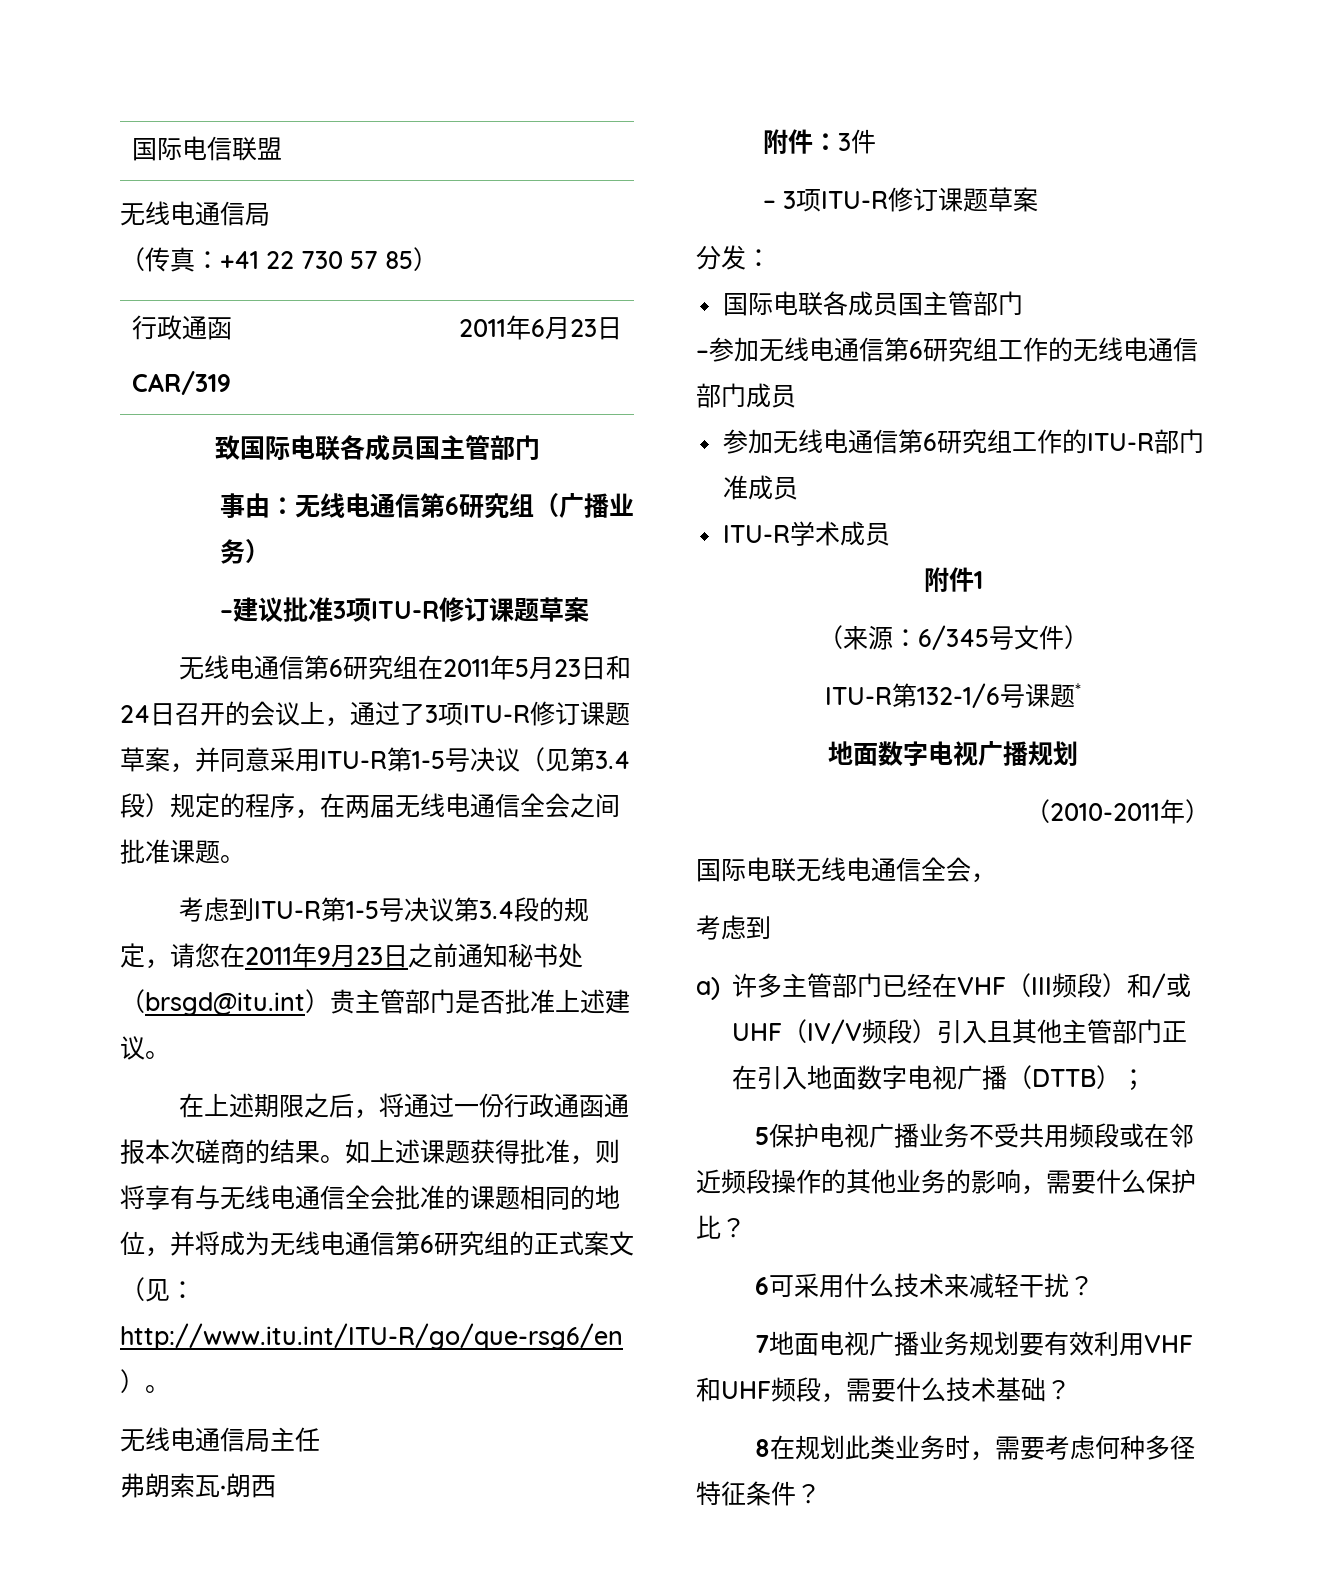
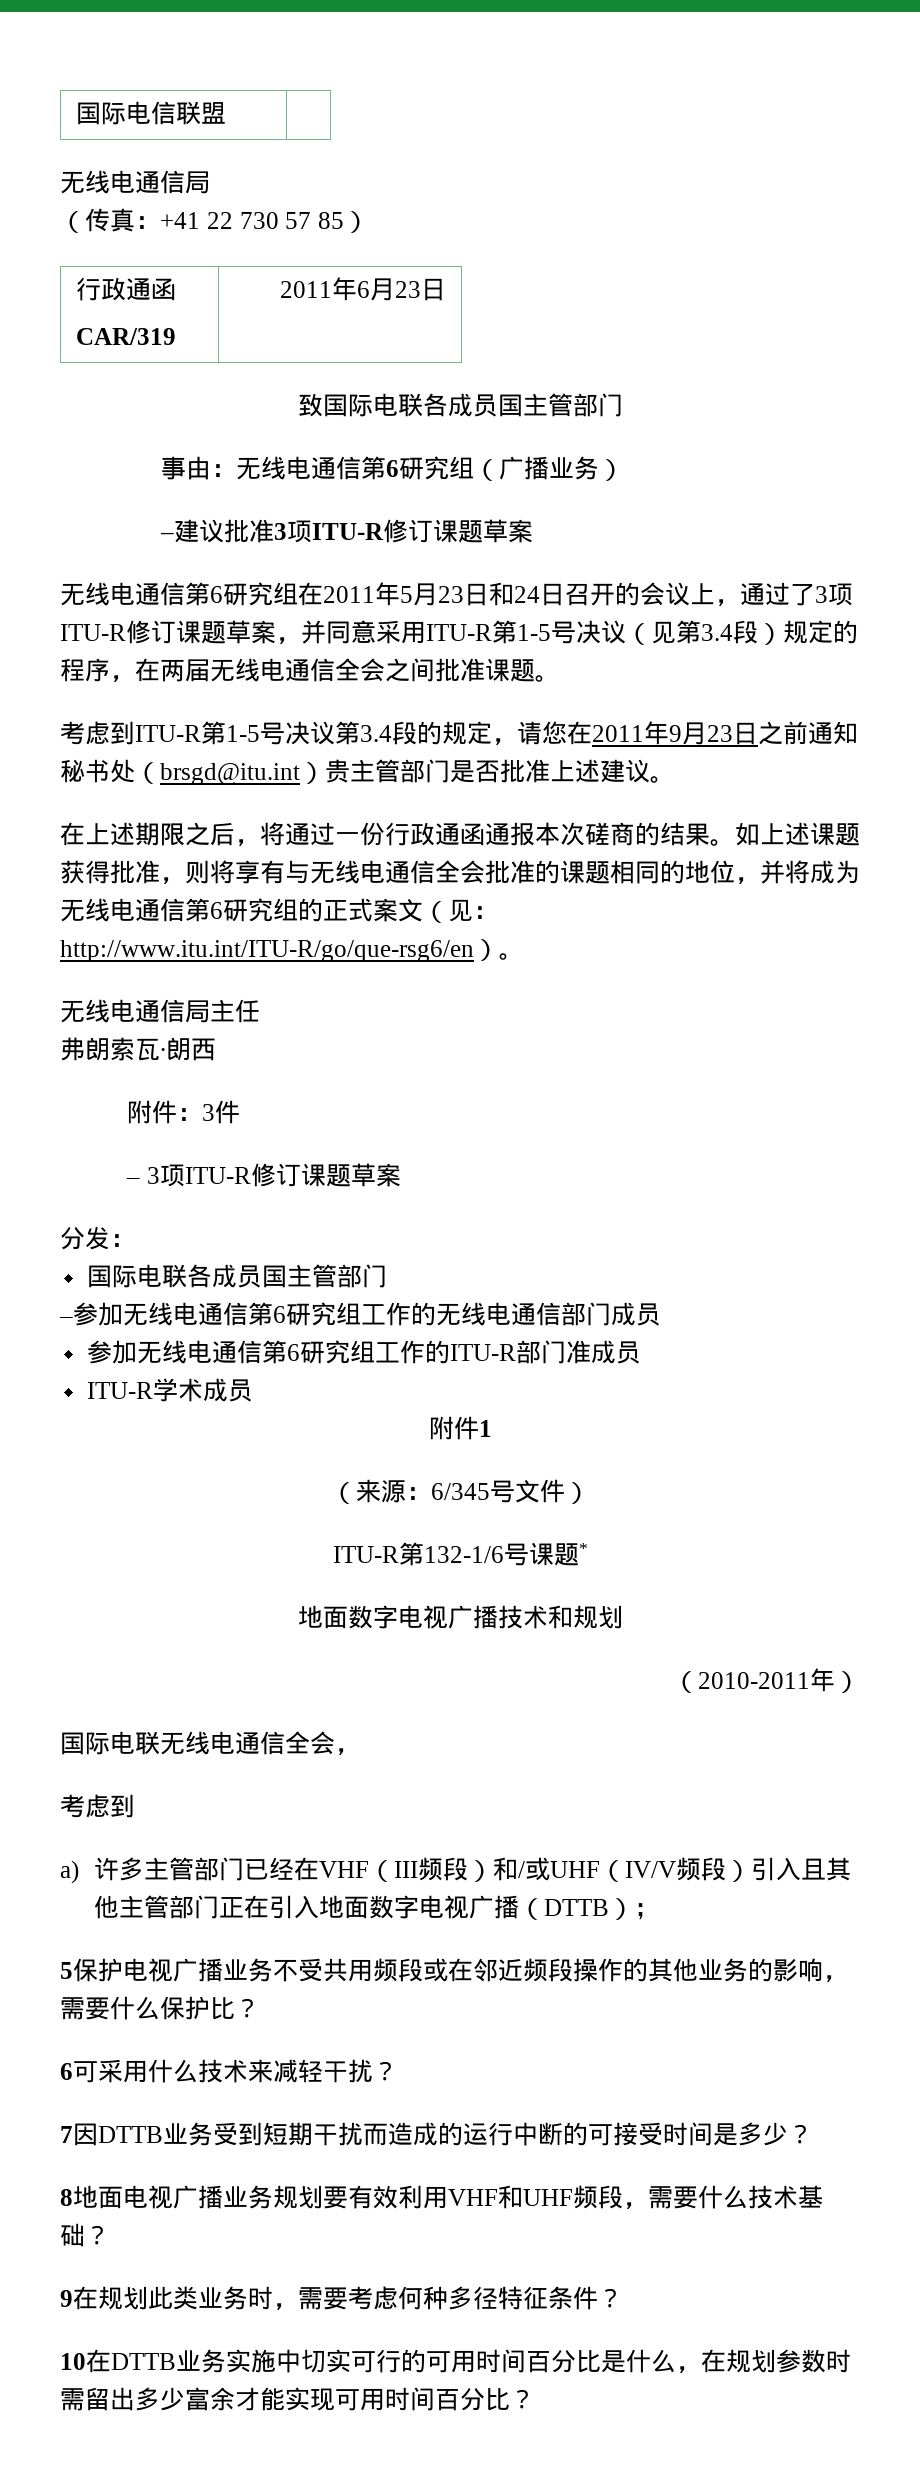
(1028, 753) none -> [497,1605,573,1629] 技术和
(769, 1344) none -> [73,2122,813,2146] [60,2189,73,2206] 因DTTB业务受到短期干扰而造成的运行中断的可接受时间是多少？ // 8
[754,1439,770,1457] 8 -> [60,2290,73,2307] 9
(821, 1494) none -> [60,2349,851,2374] [60,2387,535,2411] // 10在DTTB业务实施中切实可行的可用时间百分比是什么，在规划参数时需留出多少富余才能实现可用时间百分比？

